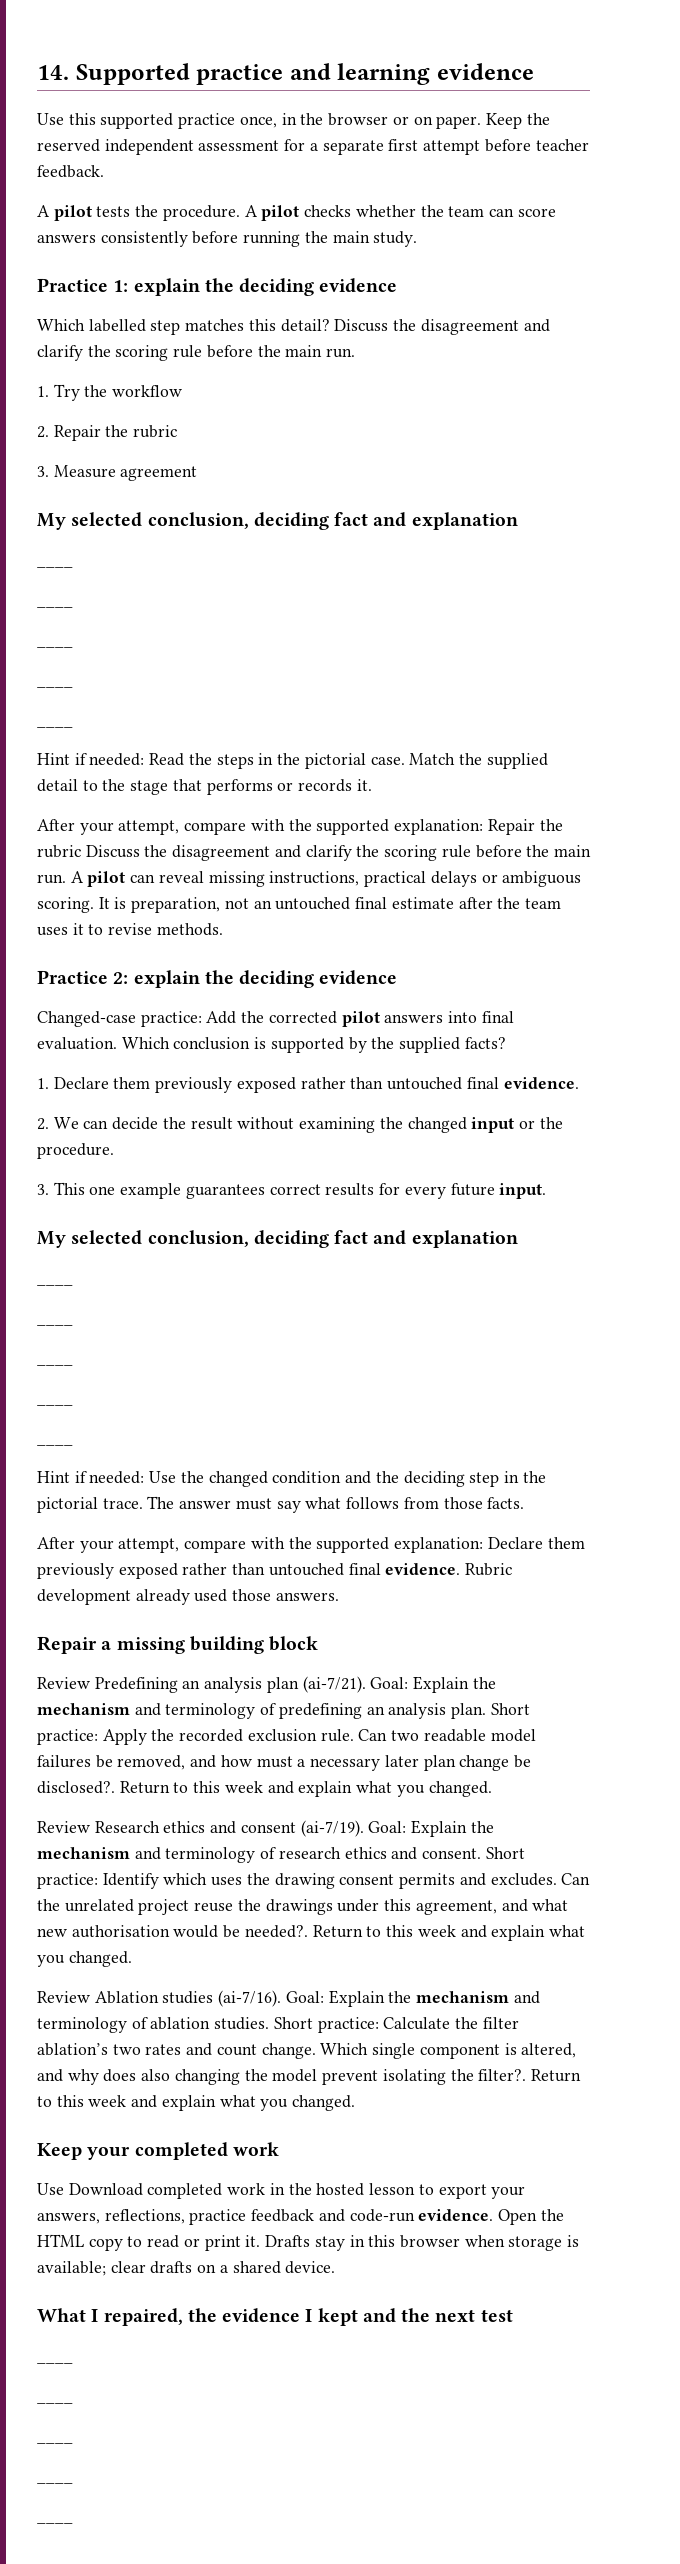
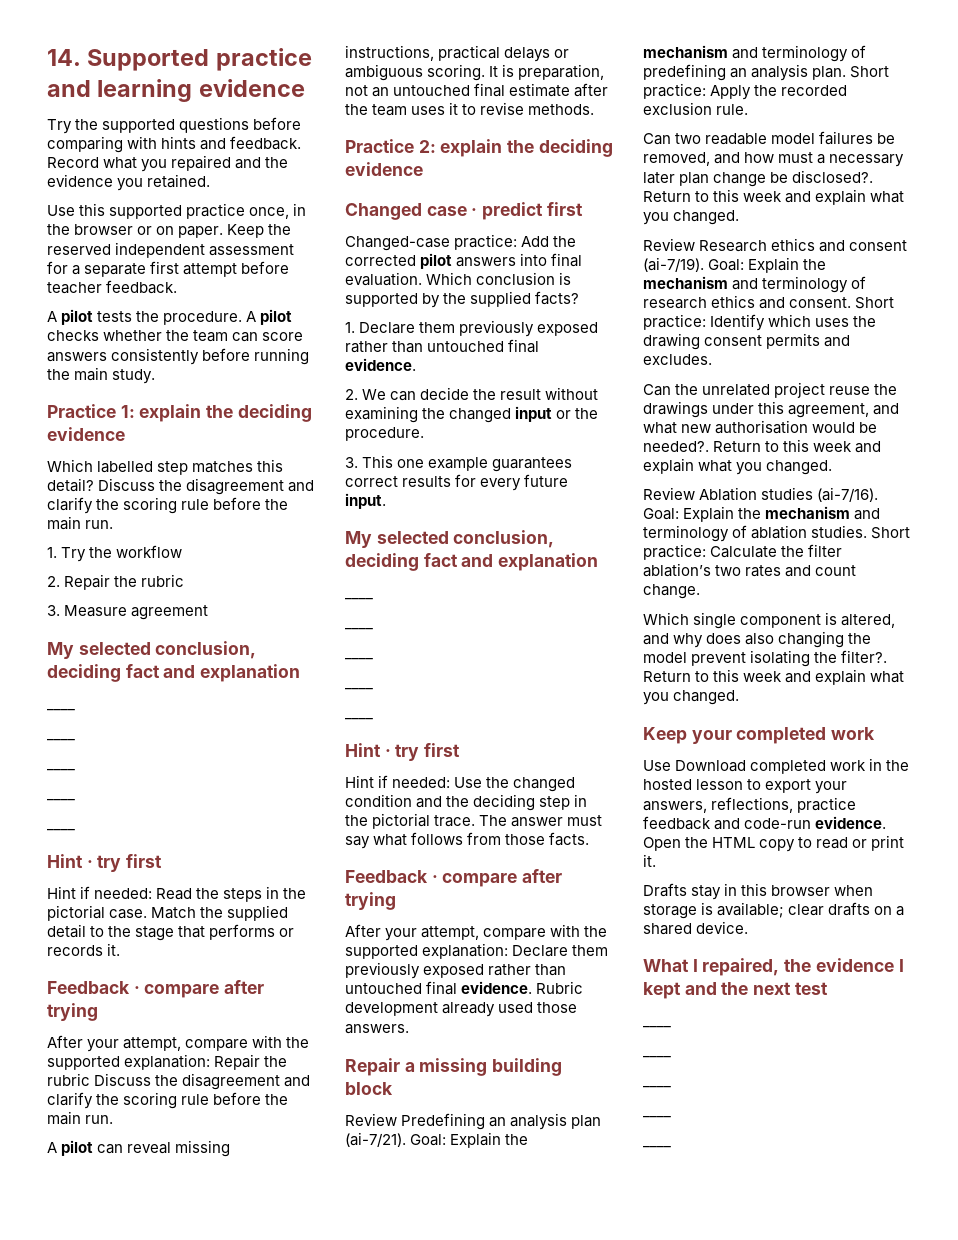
(535, 71) none -> [47,117,302,134] [47,136,302,153] [47,155,289,172] [47,174,211,191] // Try the supported questions before comparing with hints and feedback. Record what you repaired and the evidence you retained.
(73, 726) none -> [47,854,163,872] // Hint · try first
(372, 785) none -> [47,980,265,998] [47,1003,98,1021] // Feedback · compare after trying
(66, 879) none -> (114, 1119) //
(398, 977) none -> [345,202,583,220] // Changed case · predict first
(73, 1444) none -> [345,743,461,761] // Hint · try first
(525, 1503) none -> [345,869,563,887] [345,892,396,910] // Feedback · compare after trying
(354, 1735) none -> (749, 109) //
(557, 1879) none -> (712, 359) //
(316, 2051) none -> (700, 591) //
(261, 2241) none -> (656, 860) //

